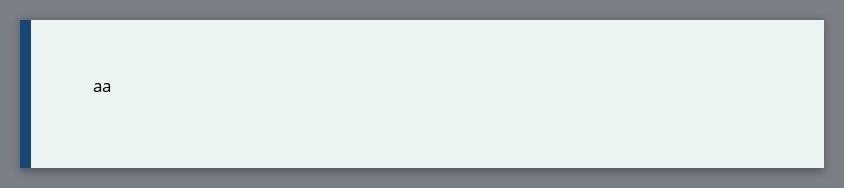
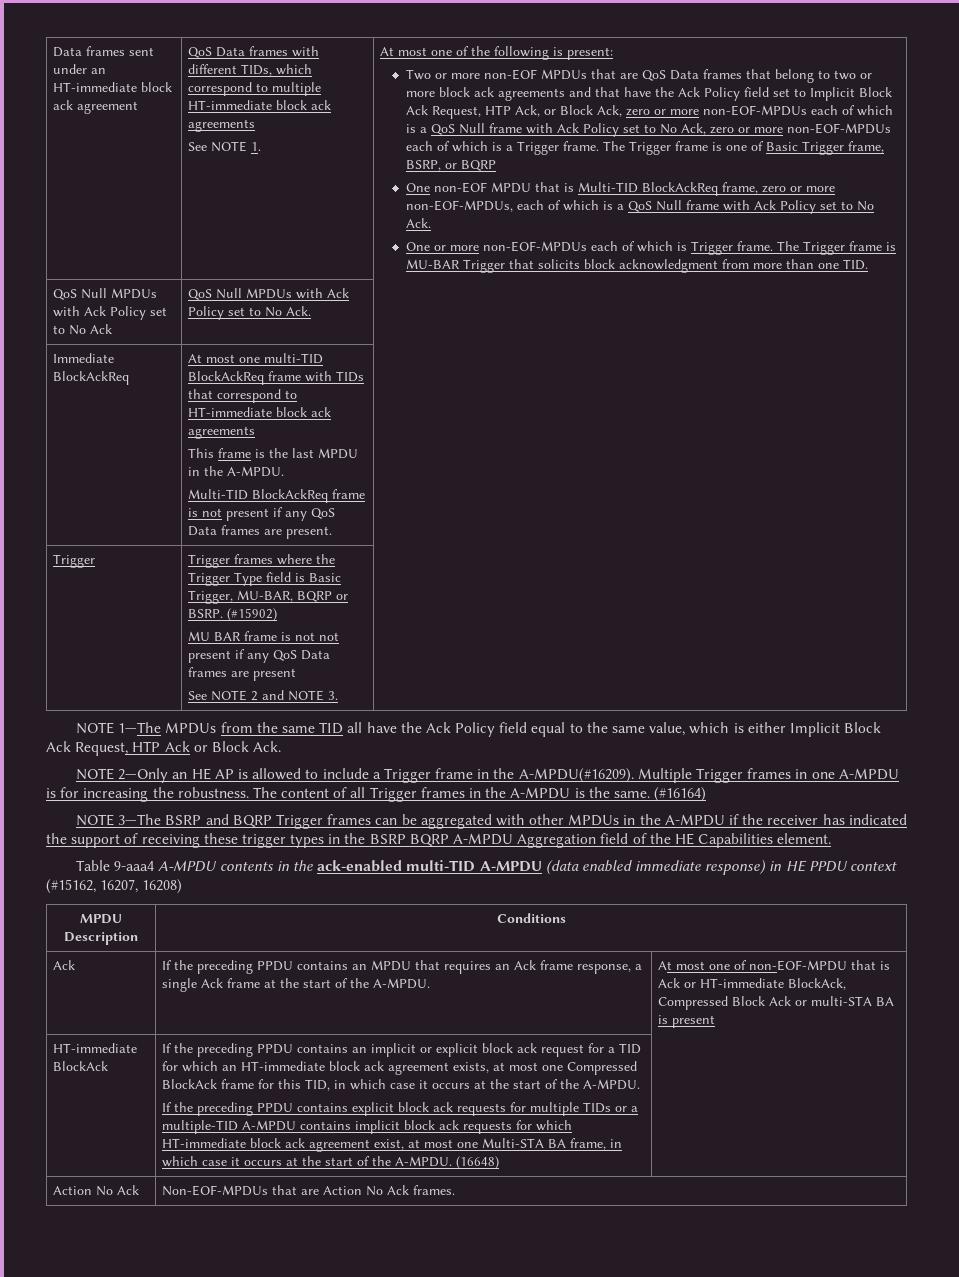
[93,83,111,92] aa -> [52,46,154,57] [52,64,106,74] [52,82,172,92] [52,100,138,114] [187,46,319,58] [187,64,312,76] [187,82,321,96] [187,100,331,110] [187,119,255,132] [187,141,261,152] [379,46,613,60] [405,69,872,83] [405,87,892,101] [405,105,893,119] [405,123,891,137] [405,141,884,155] [405,160,496,171] [405,182,835,196] [405,200,874,214] [405,218,431,228] [405,241,896,255] [405,259,868,273] [52,288,157,300] [52,306,167,320] [52,324,112,335] [187,288,349,300] [187,306,311,320] [52,353,114,363] [52,371,129,385] [187,353,323,364] [187,371,364,385] [187,389,297,403] [187,407,331,417] [187,426,255,439] [187,448,358,459] [187,466,284,477] [187,489,365,503] [187,507,335,521] [187,525,332,539] [52,554,95,568] [187,554,335,568] [187,572,341,586] [187,590,348,604] [187,608,277,621] [187,631,339,641] [187,649,330,663] [187,667,296,681] [187,690,338,701] [76,722,882,737] [46,741,282,756] [76,768,899,783] [46,787,707,802] [76,814,907,829] [46,833,832,848] [76,860,897,875] [46,879,183,894] [80,914,122,924] [64,932,138,945] [496,913,566,923] [52,960,75,970] [161,960,642,974] [161,978,430,992] [657,960,890,971] [657,978,846,990] [657,996,894,1010] [657,1015,715,1028] [52,1043,137,1053] [52,1061,108,1071] [161,1043,641,1057] [161,1061,637,1075] [161,1079,640,1091] [161,1102,638,1116] [161,1120,572,1134] [161,1138,622,1152] [161,1156,499,1169] [52,1185,139,1196] [161,1185,455,1196] Data frames sent under an HT-immediate block ack agreement | QoS Data frames with different TIDs, which correspond to multiple HT-immediate block ack agreements // See NOTE 1. | At most one of the following is present: // Two or more non-EOF MPDUs that are QoS Data frames that belong to two or more block ack agreements and that have the Ack Policy field set to Implicit Block Ack Request, HTP Ack, or Block Ack, zero or more non-EOF-MPDUs each of which is a QoS Null frame with Ack Policy set to No Ack, zero or more non-EOF-MPDUs each of which is a Trigger frame. The Trigger frame is one of Basic Trigger frame, BSRP, or BQRP // One non-EOF MPDU that is Multi-TID BlockAckReq frame, zero or more non-EOF-MPDUs, each of which is a QoS Null frame with Ack Policy set to No Ack. // One or more non-EOF-MPDUs each of which is Trigger frame. The Trigger frame is MU-BAR Trigger that solicits block acknowledgment from more than one TID. // QoS Null MPDUs with Ack Policy set to No Ack | QoS Null MPDUs with Ack Policy set to No Ack. | // Immediate BlockAckReq | At most one multi-TID BlockAckReq frame with TIDs that correspond to HT-immediate block ack agreements // This frame is the last MPDU in the A-MPDU. // Multi-TID BlockAckReq frame is not present if any QoS Data frames are present. | // Trigger | Trigger frames where the Trigger Type field is Basic Trigger, MU-BAR, BQRP or BSRP. (#15902) // MU BAR frame is not not present if any QoS Data frames are present // See NOTE 2 and NOTE 3. | // NOTE 1—The MPDUs from the same TID all have the Ack Policy field equal to the same value, which is either Implicit Block Ack Request, HTP Ack or Block Ack. // NOTE 2—Only an HE AP is allowed to include a Trigger frame in the A-MPDU(#16209). Multiple Trigger frames in one A-MPDU is for increasing the robustness. The content of all Trigger frames in the A-MPDU is the same. (#16164) // NOTE 3—The BSRP and BQRP Trigger frames can be aggregated with other MPDUs in the A-MPDU if the receiver has indicated the support of receiving these trigger types in the BSRP BQRP A-MPDU Aggregation field of the HE Capabilities element. // Table 9-aaa4 A-MPDU contents in the ack-enabled multi-TID A-MPDU (data enabled immediate response) in HE PPDU context (#15162, 16207, 16208) // MPDU Description | Conditions // Ack | If the preceding PPDU contains an MPDU that requires an Ack frame response, a single Ack frame at the start of the A-MPDU. | At most one of non-EOF-MPDU that is Ack or HT-immediate BlockAck, Compressed Block Ack or multi-STA BA is present // HT-immediate BlockAck | If the preceding PPDU contains an implicit or explicit block ack request for a TID for which an HT-immediate block ack agreement exists, at most one Compressed BlockAck frame for this TID, in which case it occurs at the start of the A-MPDU. // If the preceding PPDU contains explicit block ack requests for multiple TIDs or a multiple-TID A-MPDU contains implicit block ack requests for which HT-immediate block ack agreement exist, at most one Multi-STA BA frame, in which case it occurs at the start of the A-MPDU. (16648) | // Action No Ack | Non-EOF-MPDUs that are Action No Ack frames.

